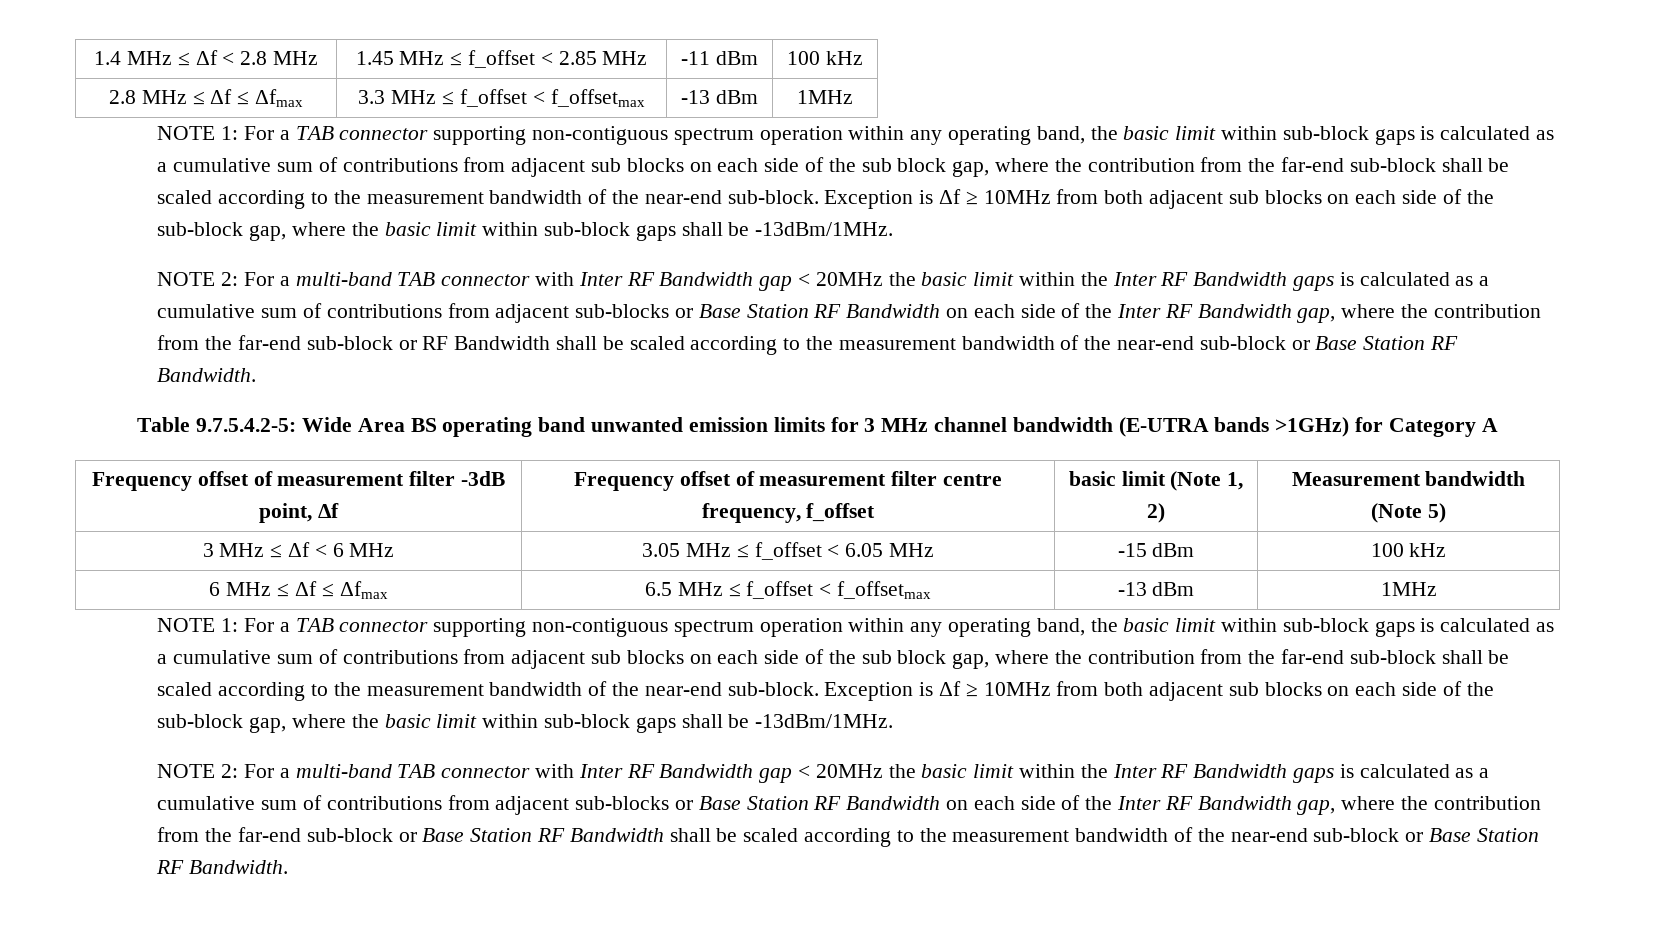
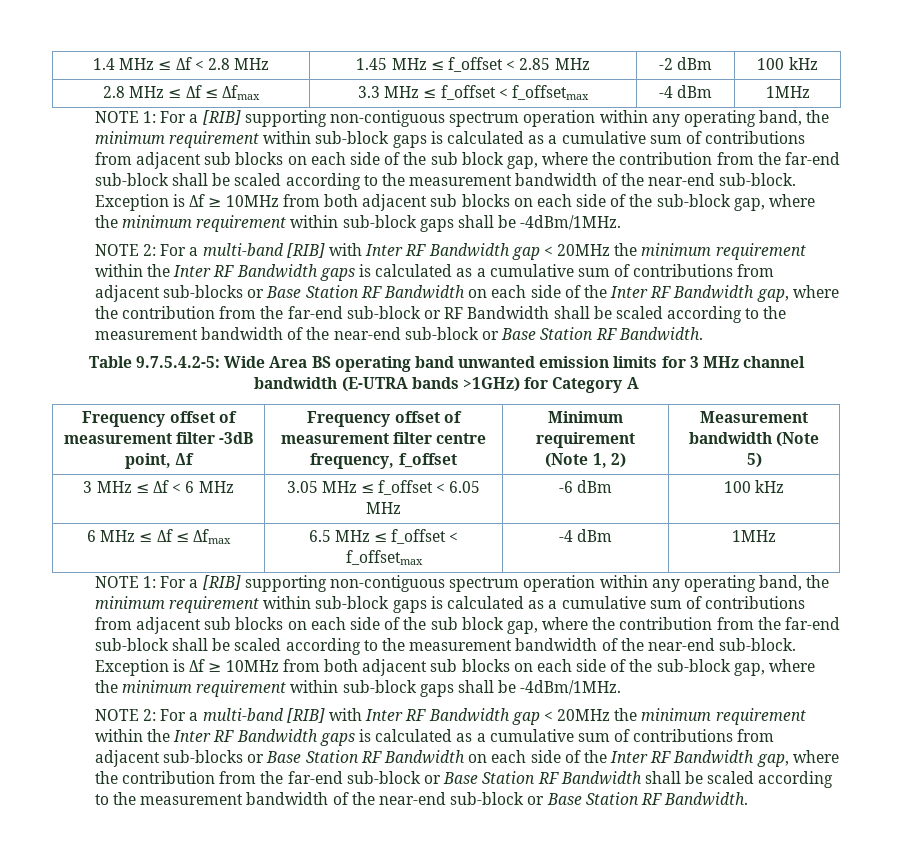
[681,51,711,65] -11 -> [658,58,673,70] -2
[681,90,758,104] [797,90,853,104] [157,126,1217,145] -13 dBm | 1MHz // NOTE 1: For a TAB connector supporting non-contiguous spectrum operation within any operating band, the basic limit -> [658,85,713,98] [765,86,810,98] [94,110,830,127] [94,131,260,148] -4 dBm | 1MHz // NOTE 1: For a [RIB] supporting non-contiguous spectrum operation within any operating band, the minimum requirement
[384,222,894,241] [157,272,1015,291] basic limit within sub-block gaps shall be -13dBm/1MHz. // NOTE 2: For a multi-band TAB connector with Inter RF Bandwidth gap < 20MHz the basic limit -> [122,215,622,232] [94,243,806,260] minimum requirement within sub-block gaps shall be -4dBm/1MHz. // NOTE 2: For a multi-band [RIB] with Inter RF Bandwidth gap < 20MHz the minimum requirement
[1068,471,1166,486] basic limit -> [548,411,623,423] [536,432,635,448] Minimum requirement
[1117,543,1147,557] -15 -> [558,481,573,493] -6
[1117,582,1195,596] [1380,582,1437,596] [157,618,1217,637] -13 dBm | 1MHz // NOTE 1: For a TAB connector supporting non-contiguous spectrum operation within any operating band, the basic limit -> [558,529,613,542] [732,530,776,542] [94,575,830,592] [94,596,260,613] -4 dBm | 1MHz // NOTE 1: For a [RIB] supporting non-contiguous spectrum operation within any operating band, the minimum requirement
[384,714,894,733] [157,764,1015,783] basic limit within sub-block gaps shall be -13dBm/1MHz. // NOTE 2: For a multi-band TAB connector with Inter RF Bandwidth gap < 20MHz the basic limit -> [122,680,622,697] [94,708,806,725] minimum requirement within sub-block gaps shall be -4dBm/1MHz. // NOTE 2: For a multi-band [RIB] with Inter RF Bandwidth gap < 20MHz the minimum requirement

